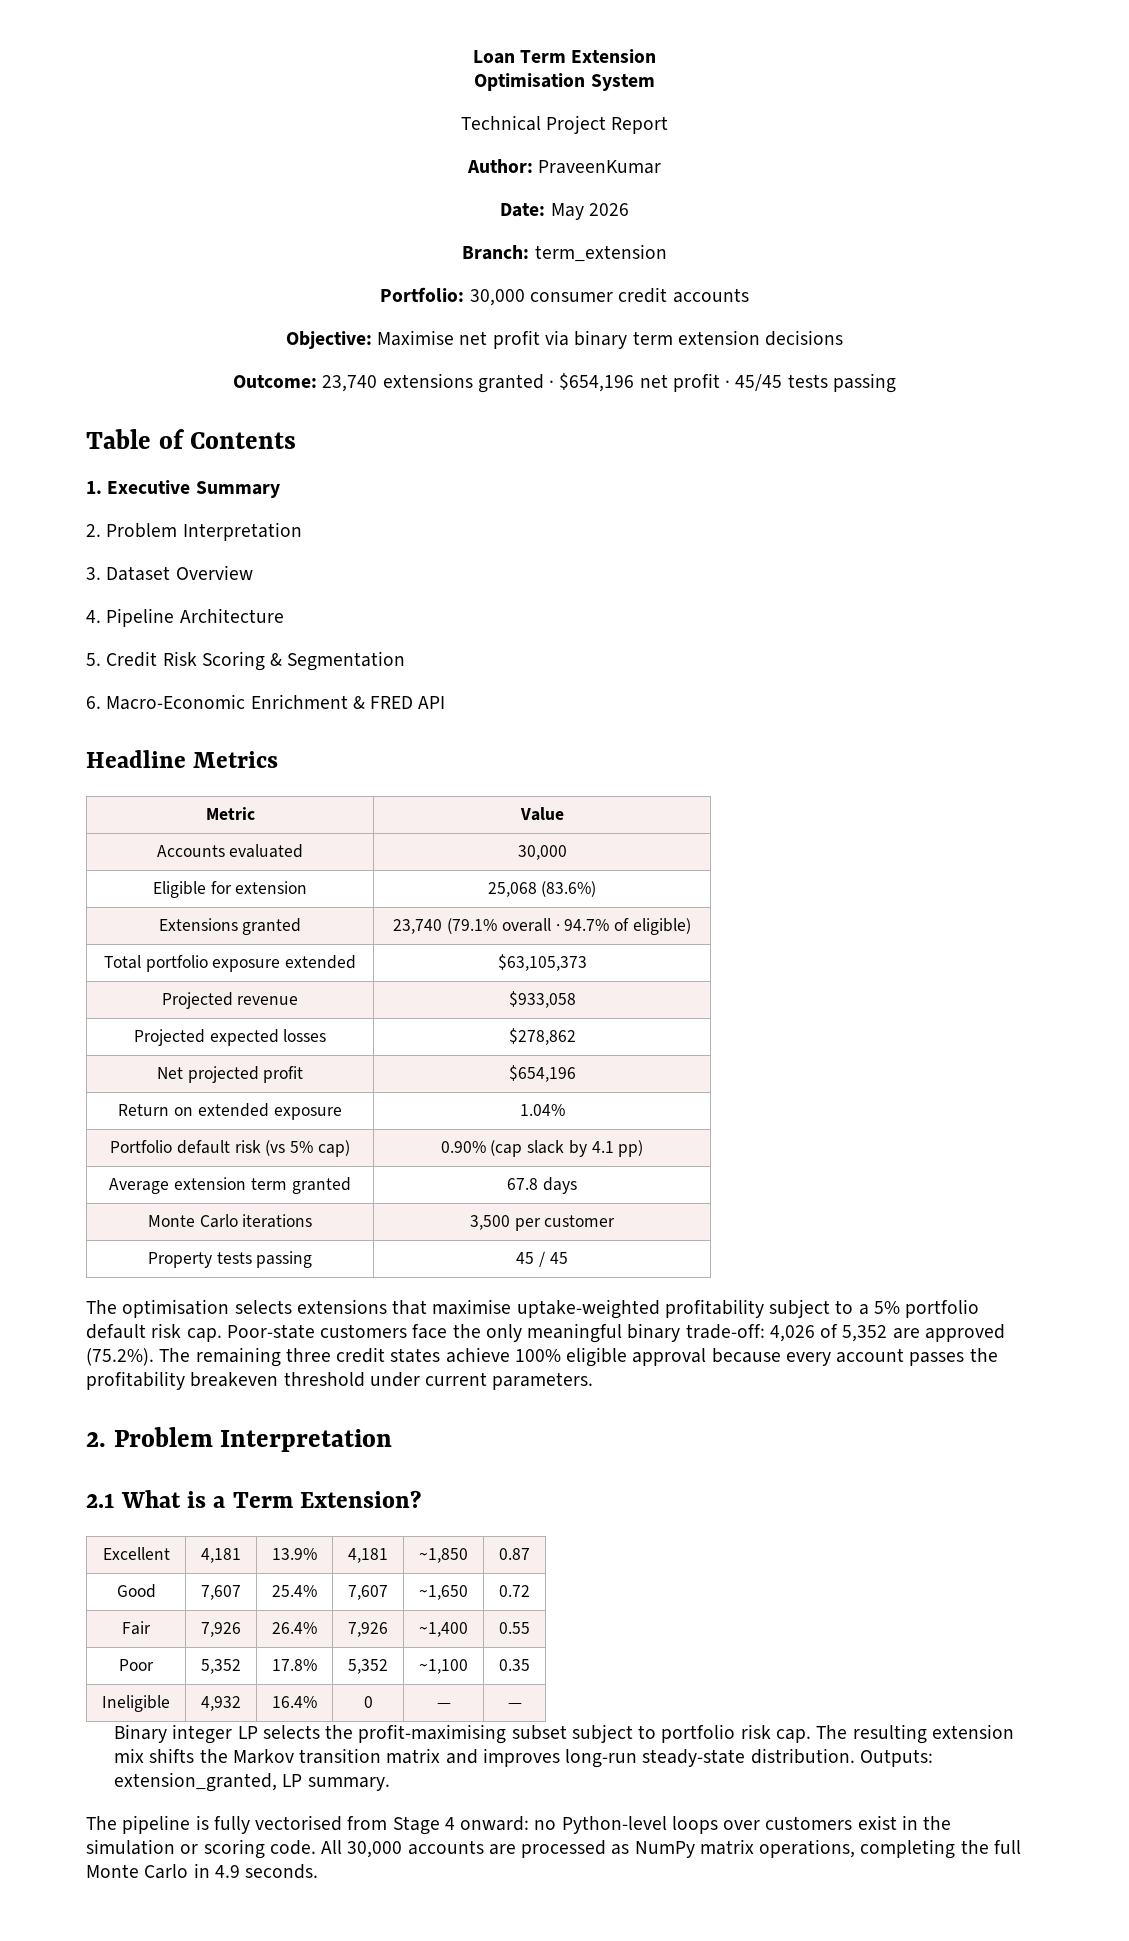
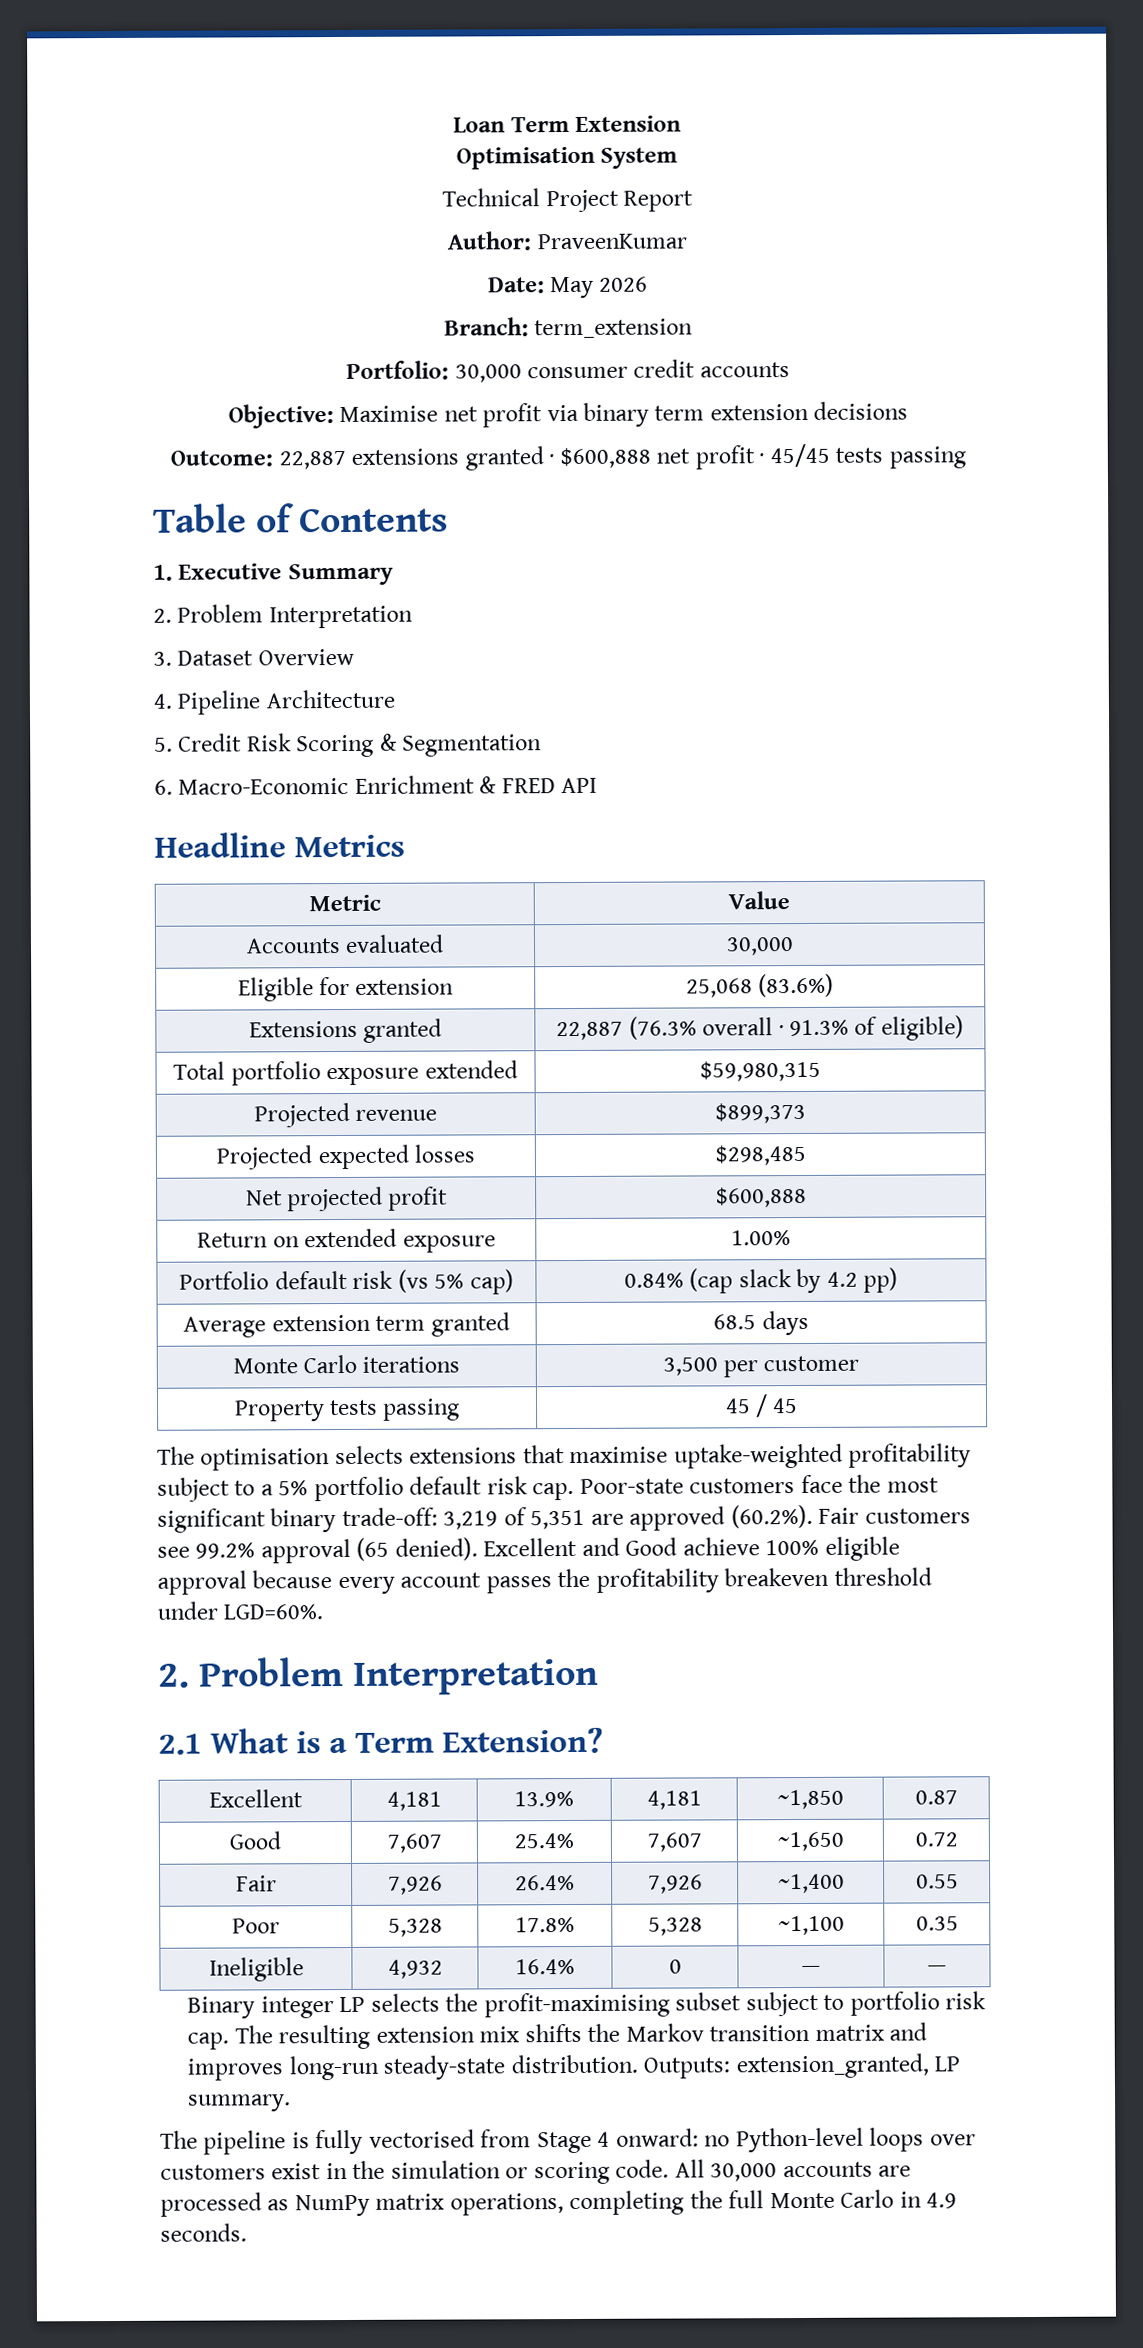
[322,375,378,392] 23,740 -> [278,450,346,470] 22,887
[559,373,635,392] $654,196 -> [559,447,651,469] $600,888
[393,918,498,934] 23,740 (79.1% -> [556,1016,697,1041] 22,887 (76.3%
[564,919,610,931] 94.7% -> [788,1019,849,1037] 91.3%
[497,954,587,971] $63,105,373 -> [699,1060,821,1082] $59,980,315
[508,991,576,1008] $933,058 -> [714,1102,806,1124] $899,373
[508,1028,576,1045] $278,862 -> [714,1144,806,1166] $298,485
[508,1065,576,1082] $654,196 -> [715,1186,807,1208] $600,888
[519,1104,565,1116] 1.04% -> [731,1230,791,1246] 1.00%
[440,1141,486,1153] 0.90% -> [623,1272,684,1288] 0.84%
[591,1141,614,1153] 4.1 -> [826,1271,858,1287] 4.2
[507,1178,539,1190] 67.8 -> [713,1314,757,1330] 68.5
[485,1323,1005,1343] [86,1347,441,1367] only meaningful binary trade-off: 4,026 of 5,352 are approved (75.2%). The remaining three credit states -> [886,1477,939,1493] [157,1504,971,1533] [157,1537,678,1564] most significant binary trade-off: 3,219 of 5,351 are approved (60.2%). Fair customers see 99.2% approval (65 denied). Excellent and Good
[425,1372,594,1390] current parameters. -> [223,1604,324,1620] LGD=60%.
[201,1659,241,1674] 5,352 -> [387,1918,443,1937] 5,328
[348,1659,388,1674] 5,352 -> [647,1917,703,1936] 5,328

